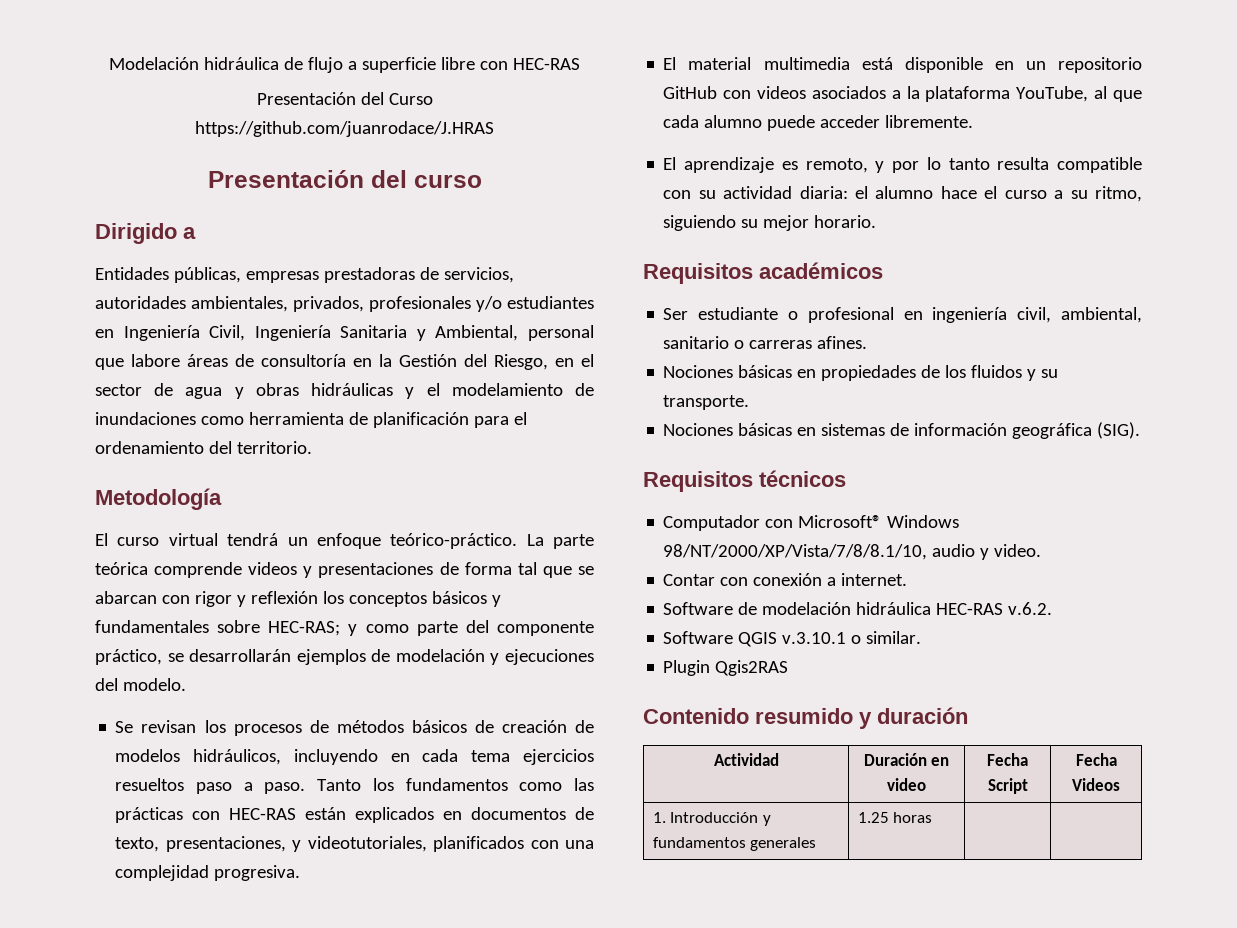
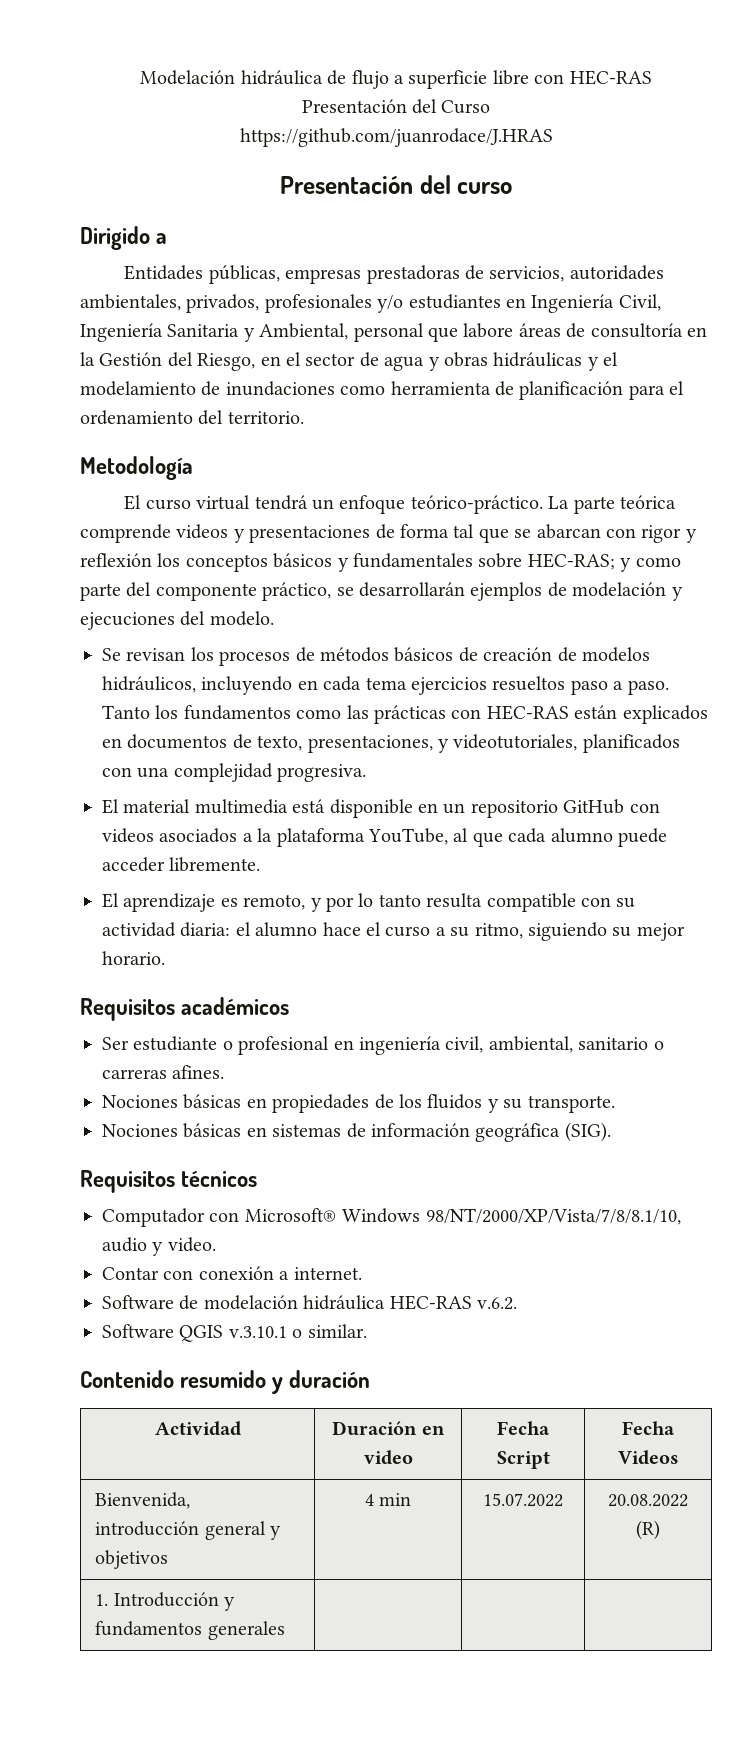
[663,660,789,676] // Plugin Qgis2RAS -> (367, 1331) none
(1120, 784) none -> [95,1492,191,1509] [95,1521,282,1540] [95,1550,169,1569] [364,1493,412,1506] [483,1493,563,1507] [608,1494,688,1507] [636,1520,660,1540] // Bienvenida, introducción general y objetivos | 4 min | 15.07.2022 | 20.08.2022 (R)
[857,812,933,823] 1.25 horas -> (285, 1630) none

